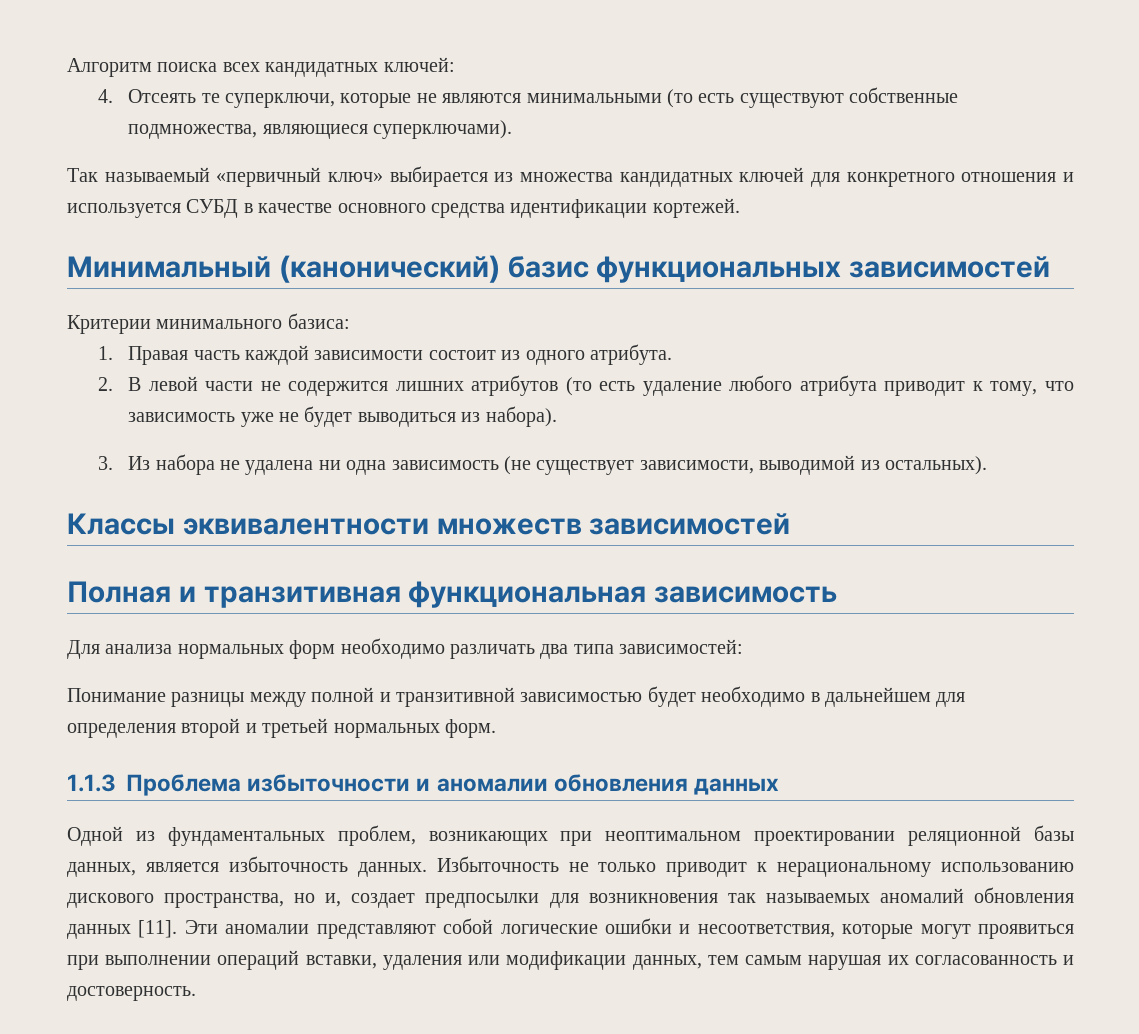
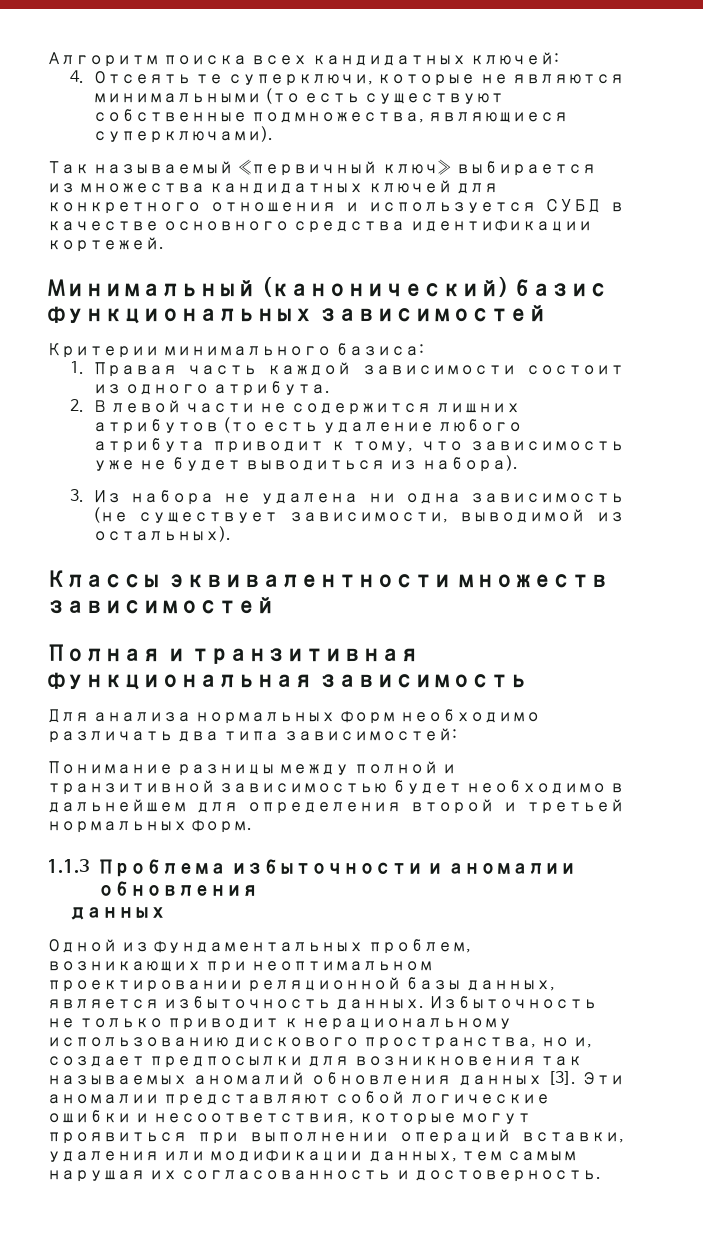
(688, 783) none -> (258, 888) //
[138,920,178,938] [11]. -> [547,1071,576,1085] [3].

